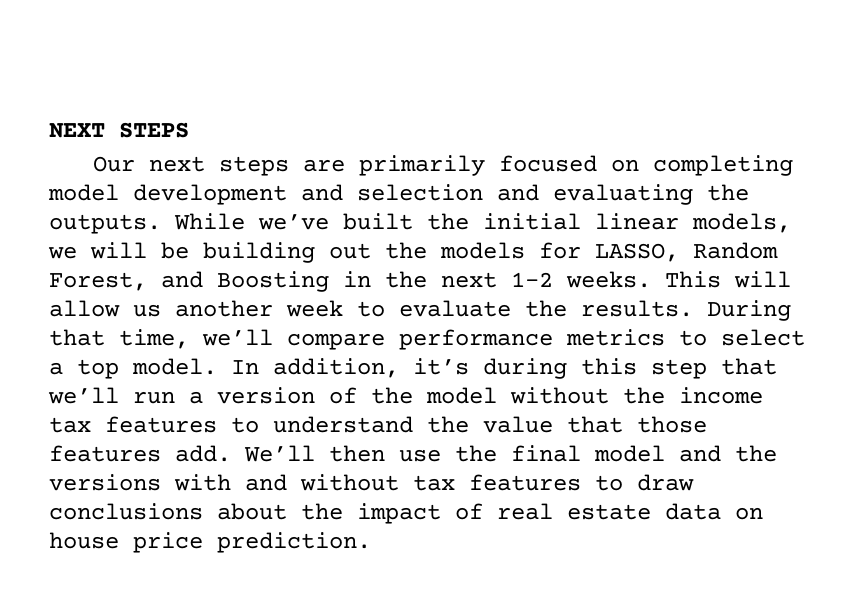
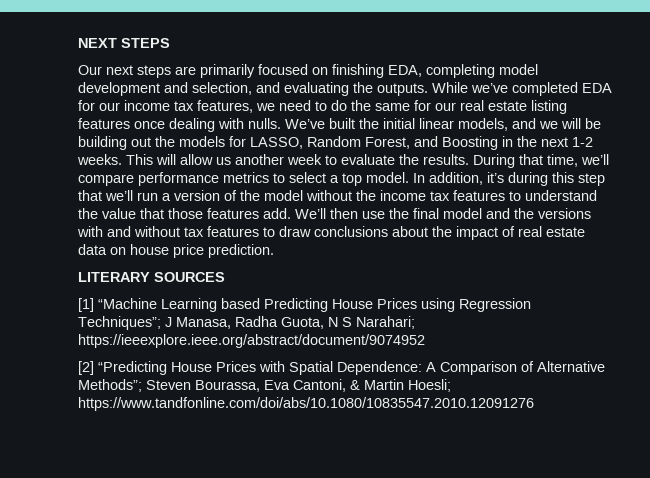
(639, 165) none -> [332,64,422,78] finishing EDA,
[357,184,483,201] selection -> [192,82,252,95] selection,
(329, 222) none -> [512,82,612,96] [78,100,567,114] [78,118,325,132] completed EDA for our income tax features, we need to do the same for our real estate listing features once dealing with nulls. We’ve
(791, 223) none -> [512,118,536,129] and
(371, 542) none -> [78,272,225,282] [78,298,531,312] [78,316,415,330] [78,334,425,348] [78,361,605,375] [78,379,451,392] [78,397,534,411] // LITERARY SOURCES // [1] “Machine Learning based Predicting House Prices using Regression Techniques”; J Manasa, Radha Guota, N S Narahari; https://ieeexplore.ieee.org/abstract/document/9074952 // [2] “Predicting House Prices with Spatial Dependence: A Comparison of Alternative Methods”; Steven Bourassa, Eva Cantoni, & Martin Hoesli; https://www.tandfonline.com/doi/abs/10.1080/10835547.2010.12091276

